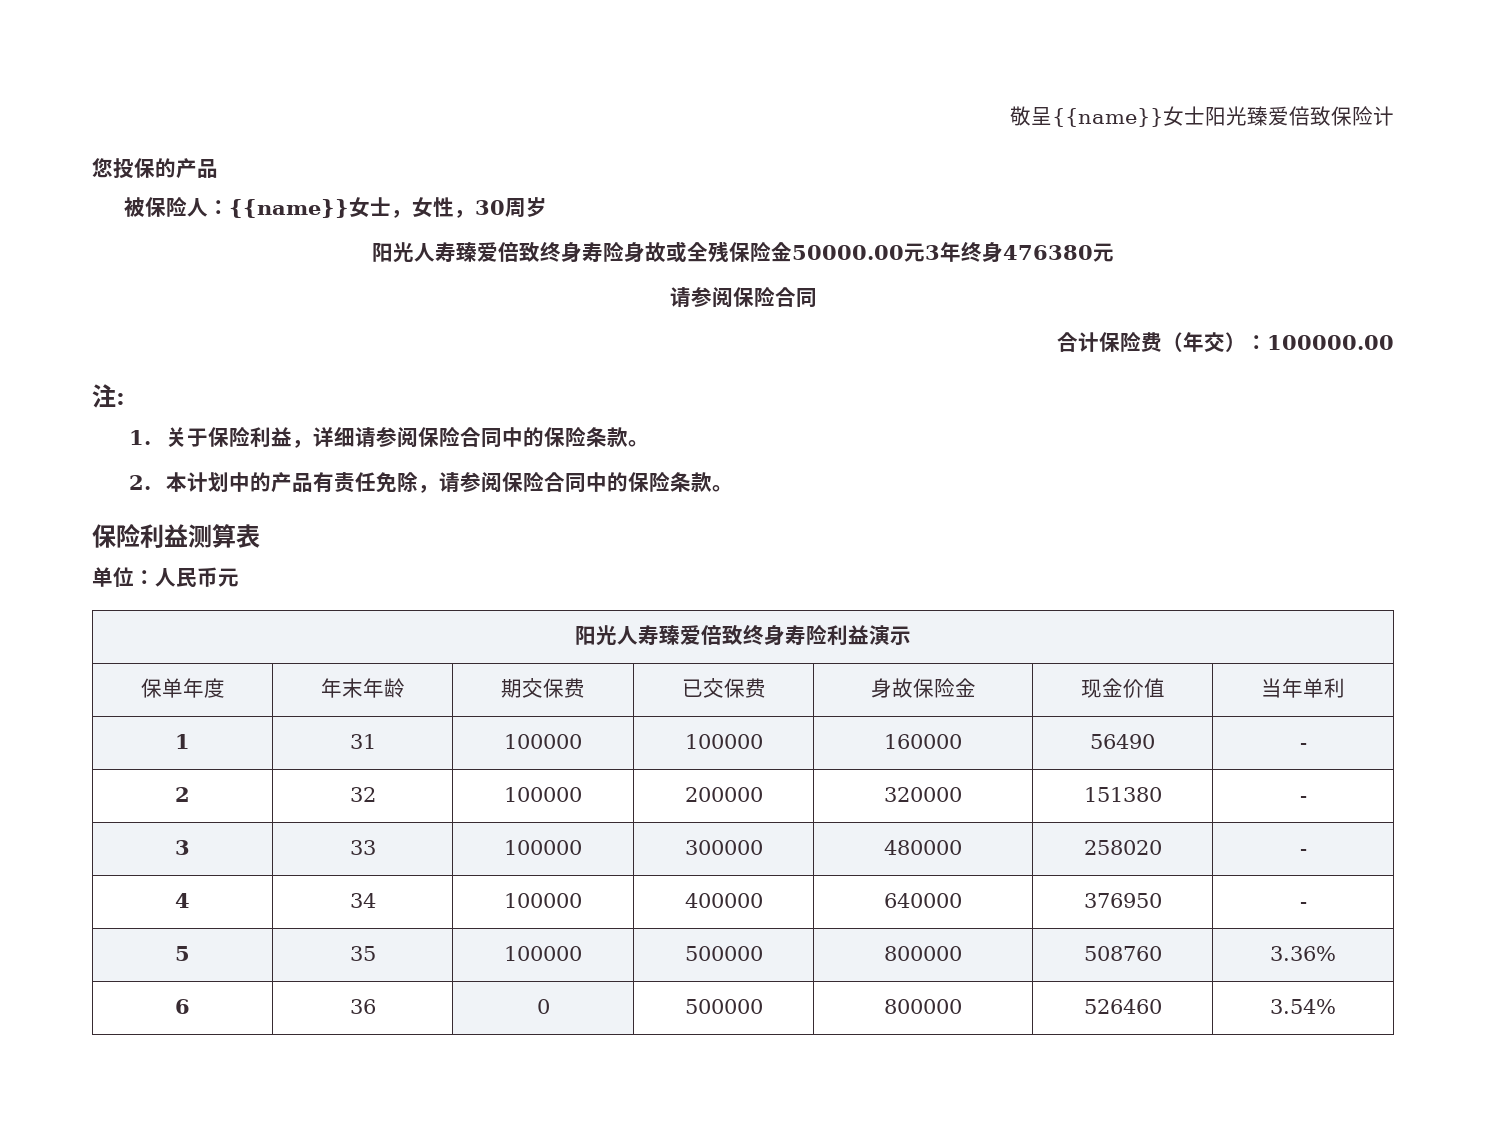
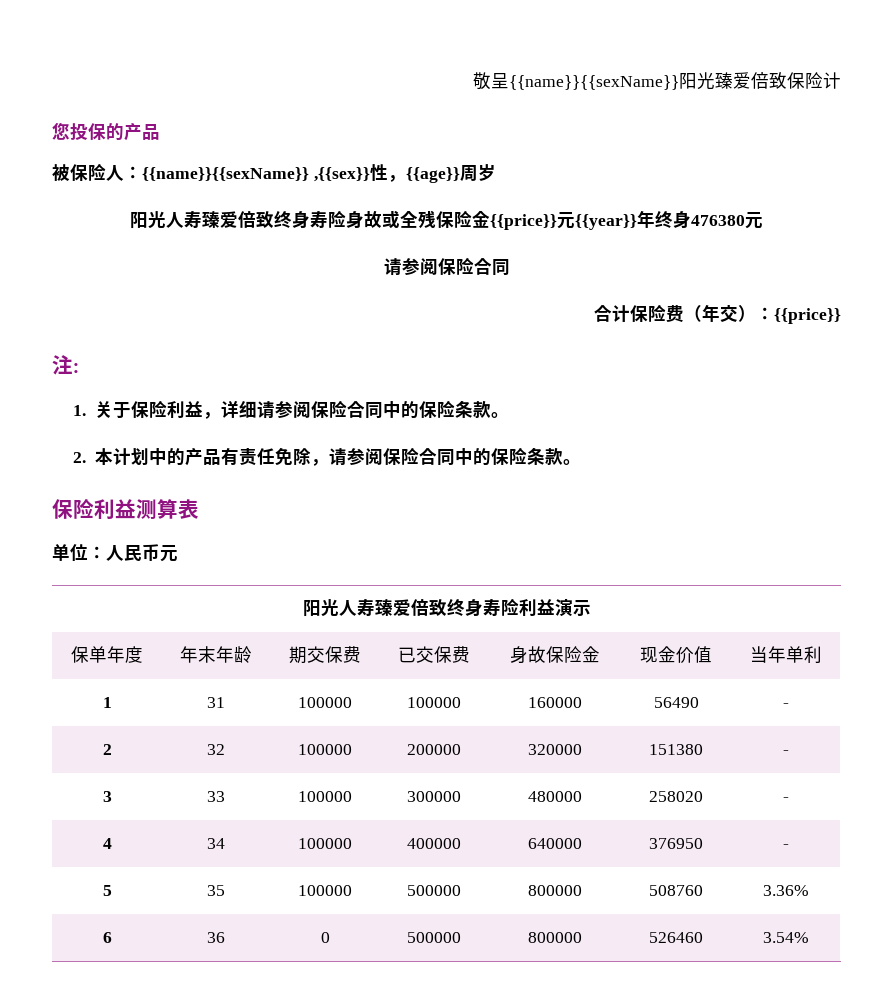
[1052,106,1205,127] {{name}}女士 -> [509,75,679,90] {{name}}{{sexName}}
[228,197,505,218] {{name}}女士，女性，30 -> [142,164,460,183] {{name}}{{sexName}} ,{{sex}}性，{{age}}
[792,243,940,262] 50000.00元3 -> [490,212,637,230] {{price}}元{{year}}
[1267,335,1394,350] 100000.00 -> [774,308,841,324] {{price}}

